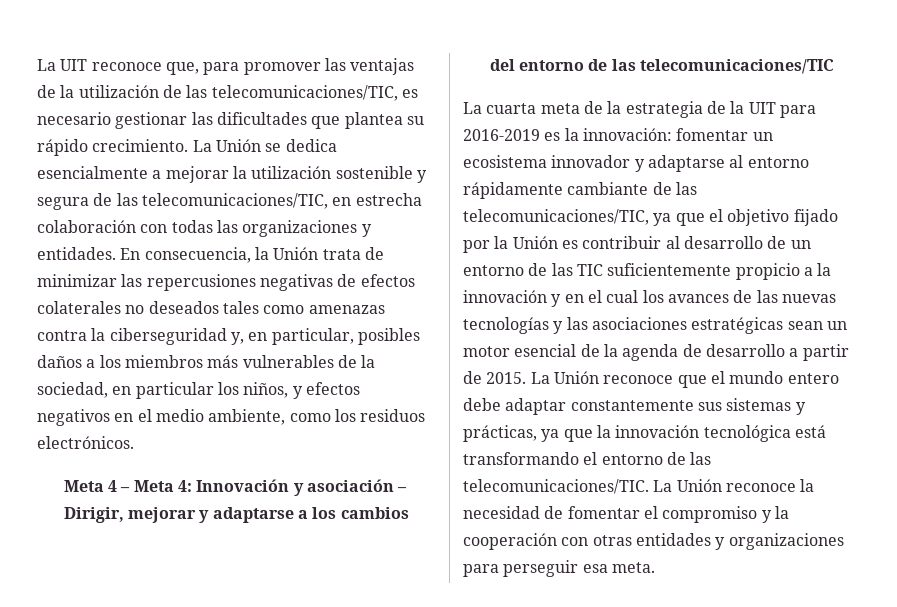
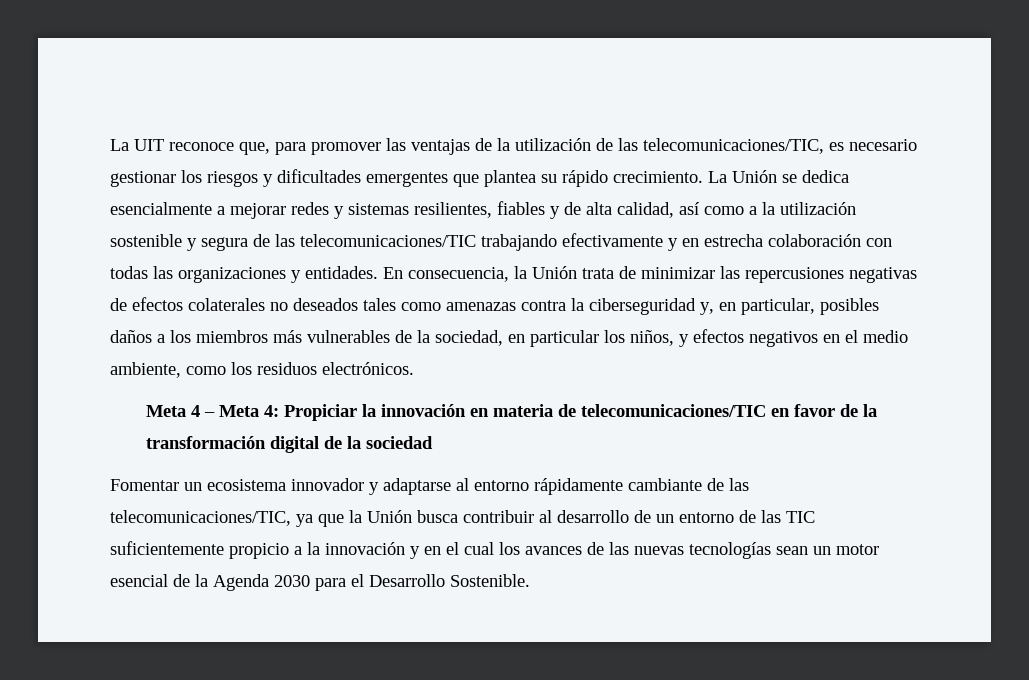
[191,112,307,125] las dificultades -> [181,169,448,187] los riesgos y dificultades emergentes
(229, 174) none -> [291,201,757,219] redes y sistemas resilientes, fiables y de alta calidad, así como a
[141,193,328,209] telecomunicaciones/TIC, -> [300,233,678,251] telecomunicaciones/TIC trabajando efectivamente y
[196,479,408,496] [63,507,409,523] [489,59,834,74] [463,101,816,118] [463,128,749,141] Innovación y asociación – Dirigir, mejorar y adaptarse a los cambios del entorno de las telecomunicaciones/TIC // La cuarta meta de la estrategia de la UIT para 2016-2019 es la innovación: fomentar -> [284,404,878,421] [146,436,434,453] [110,479,179,491] Propiciar la innovación en materia de telecomunicaciones/TIC en favor de la transformación digital de la sociedad // Fomentar
[708,209,838,226] [463,236,578,253] el objetivo fijado por la Unión es -> [349,510,458,523] la Unión busca
[553,317,784,334] y las asociaciones estratégicas -> (771, 550) none
[622,344,849,361] [463,371,839,388] [463,398,806,415] [463,425,826,442] [463,452,712,465] [463,479,815,494] [463,506,789,523] [463,533,844,550] [463,560,655,577] agenda de desarrollo a partir de 2015. La Unión reconoce que el mundo entero debe adaptar constantemente sus sistemas y prácticas, ya que la innovación tecnológica está transformando el entorno de las telecomunicaciones/TIC. La Unión reconoce la necesidad de fomentar el compromiso y la cooperación con otras entidades y organizaciones para perseguir esa meta. -> [213,574,530,591] Agenda 2030 para el Desarrollo Sostenible.

